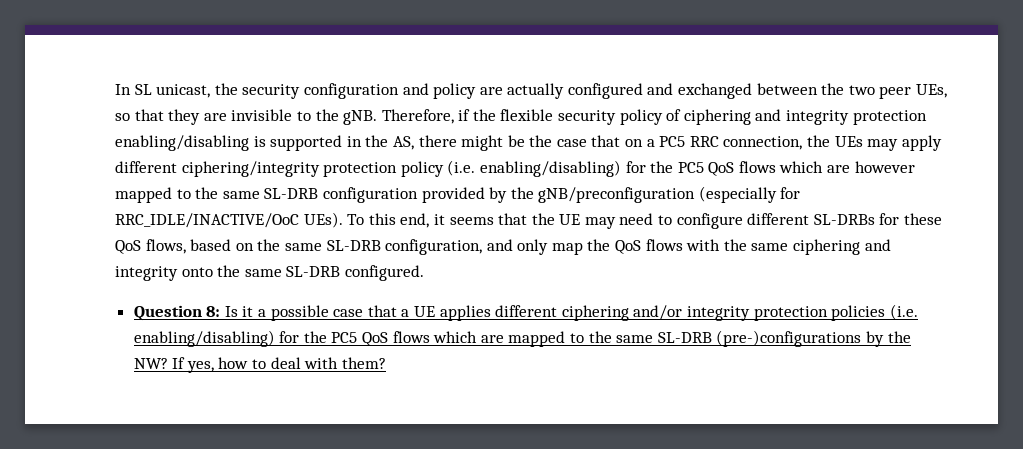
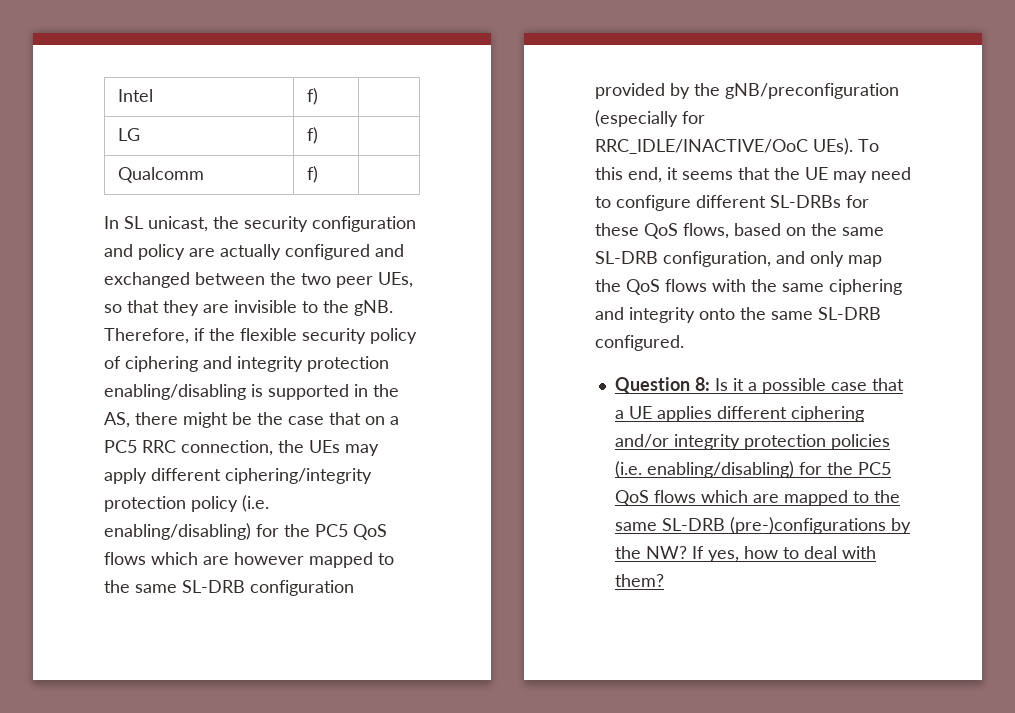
(115, 89) none -> [117,89,153,102] [306,88,318,105] [117,128,140,141] [306,127,318,144] [117,167,204,183] [306,166,318,183] Intel | f) | // LG | f) | // Qualcomm | f) | //

